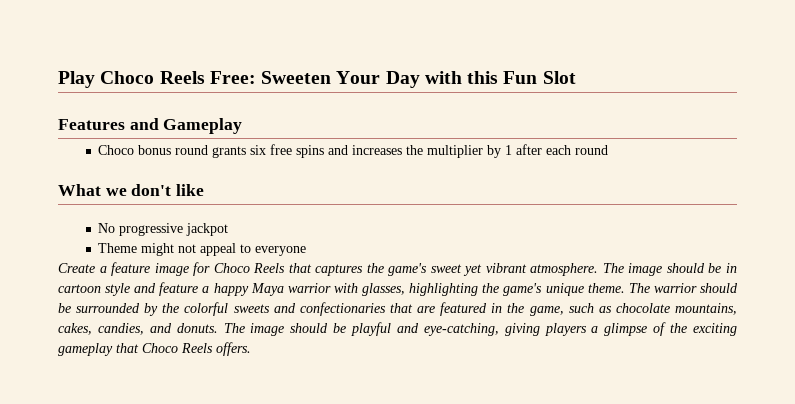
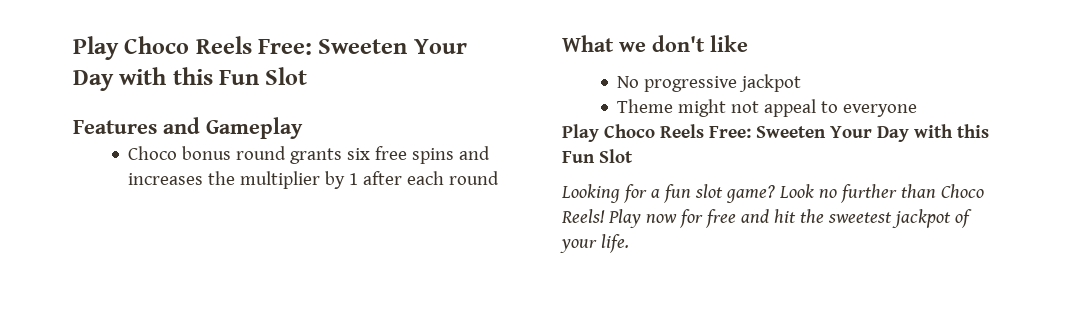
[58,262,737,276] [58,282,739,296] [58,302,738,316] [58,322,737,336] [58,342,251,356] Create a feature image for Choco Reels that captures the game's sweet yet vibrant atmosphere. The image should be in cartoon style and feature a happy Maya warrior with glasses, highlighting the game's unique theme. The warrior should be surrounded by the colorful sweets and confectionaries that are featured in the game, such as chocolate mountains, cakes, candies, and donuts. The image should be playful and eye-catching, giving players a glimpse of the exciting gameplay that Choco Reels offers. -> [562,124,989,142] [562,149,633,163] [561,184,984,203] [561,209,972,228] [560,234,629,253] Play Choco Reels Free: Sweeten Your Day with this Fun Slot // Looking for a fun slot game? Look no further than Choco Reels! Play now for free and hit the sweetest jackpot of your life.

